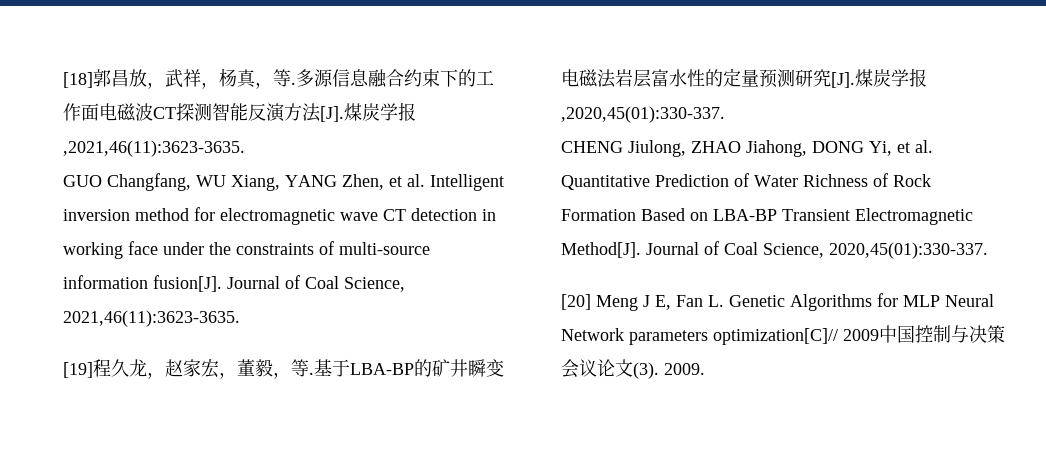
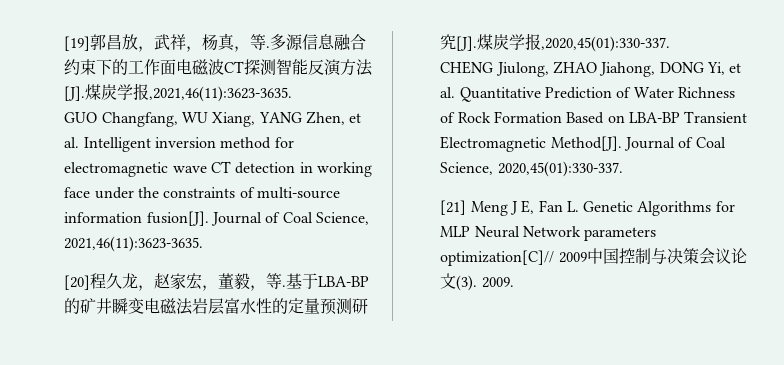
[63,72,94,88] [18] -> [64,36,91,51] [19]
[63,362,94,378] [19] -> [64,275,91,290] [20]
[561,294,592,310] [20] -> [440,200,467,215] [21]

